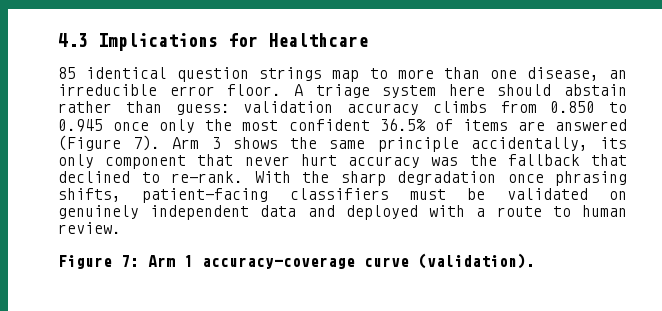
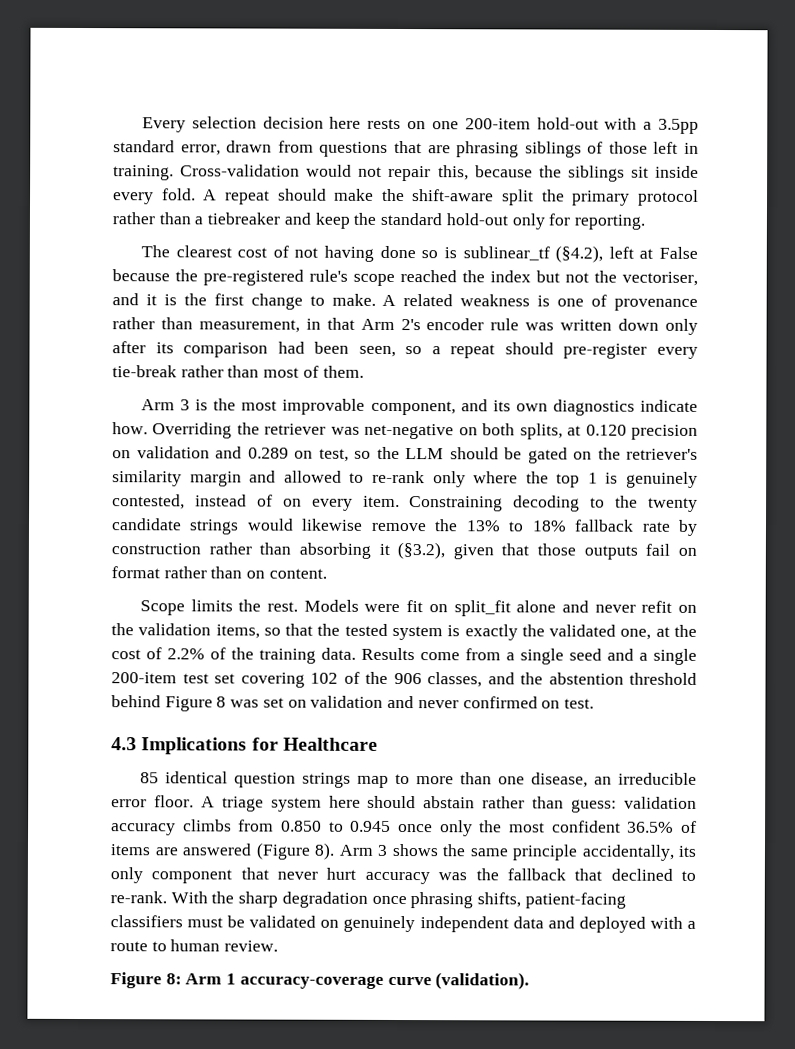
(58, 40) none -> [141,116,699,134] [113,140,699,158] [113,164,700,182] [113,188,699,206] [112,212,645,230] [140,245,699,263] [112,269,698,286] [112,293,699,311] [112,317,698,335] [112,341,698,359] [112,365,364,378] [140,398,698,416] [112,422,698,440] [112,446,698,464] [112,470,698,488] [112,494,698,512] [111,518,698,536] [111,542,697,560] [111,566,327,579] [139,599,697,617] [111,623,697,641] [111,647,697,665] [111,671,697,688] [111,695,594,712] Every selection decision here rests on one 200-item hold-out with a 3.5pp standard error, drawn from questions that are phrasing siblings of those left in training. Cross-validation would not repair this, because the siblings sit inside every fold. A repeat should make the shift-aware split the primary protocol rather than a tiebreaker and keep the standard hold-out only for reporting. // The clearest cost of not having done so is sublinear_tf (§4.2), left at False because the pre-registered rule's scope reached the index but not the vectoriser, and it is the first change to make. A related weakness is one of provenance rather than measurement, in that Arm 2's encoder rule was written down only after its comparison had been seen, so a repeat should pre-register every tie-break rather than most of them. // Arm 3 is the most improvable component, and its own diagnostics indicate how. Overriding the retriever was net-negative on both splits, at 0.120 precision on validation and 0.289 on test, so the LLM should be gated on the retriever's similarity margin and allowed to re-rank only where the top 1 is genuinely contested, instead of on every item. Constraining decoding to the twenty candidate strings would likewise remove the 13% to 18% fallback rate by construction rather than absorbing it (§3.2), given that those outputs fail on format rather than on content. // Scope limits the rest. Models were fit on split_fit alone and never refit on the validation items, so that the tested system is exactly the validated one, at the cost of 2.2% of the training data. Results come from a single seed and a single 200-item test set covering 102 of the 906 classes, and the abstention threshold behind Figure 8 was set on validation and never confirmed on test. //
[133,135,161,151] 7). -> [314,842,334,860] 8).
[121,255,139,267] 7: -> [165,973,182,985] 8:

